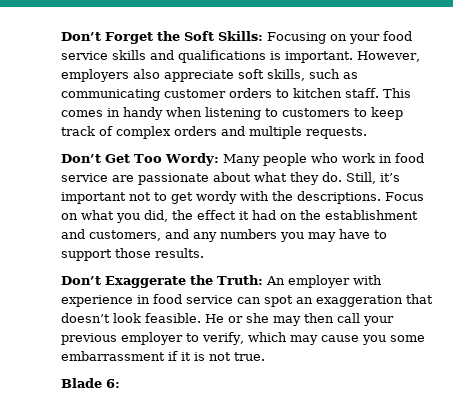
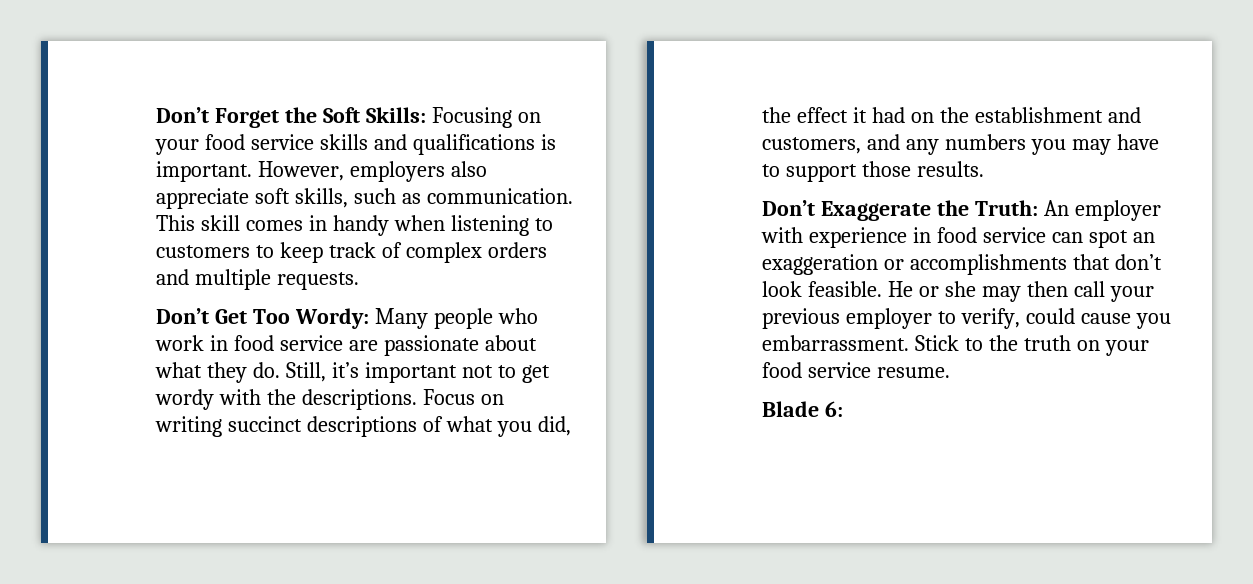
[61,88,411,101] communicating customer orders to kitchen staff. This -> [426,188,573,204] [156,215,240,231] communication. This skill
(78, 216) none -> [155,416,443,437] writing succinct descriptions of
[406,294,433,304] [61,313,110,323] that doesn’t -> [883,254,1162,275] or accomplishments that don’t
[247,332,425,345] [61,351,265,361] which may cause you some embarrassment if it is not true. -> [1025,308,1171,329] [762,335,1149,356] [762,362,950,378] could cause you embarrassment. Stick to the truth on your food service resume.

